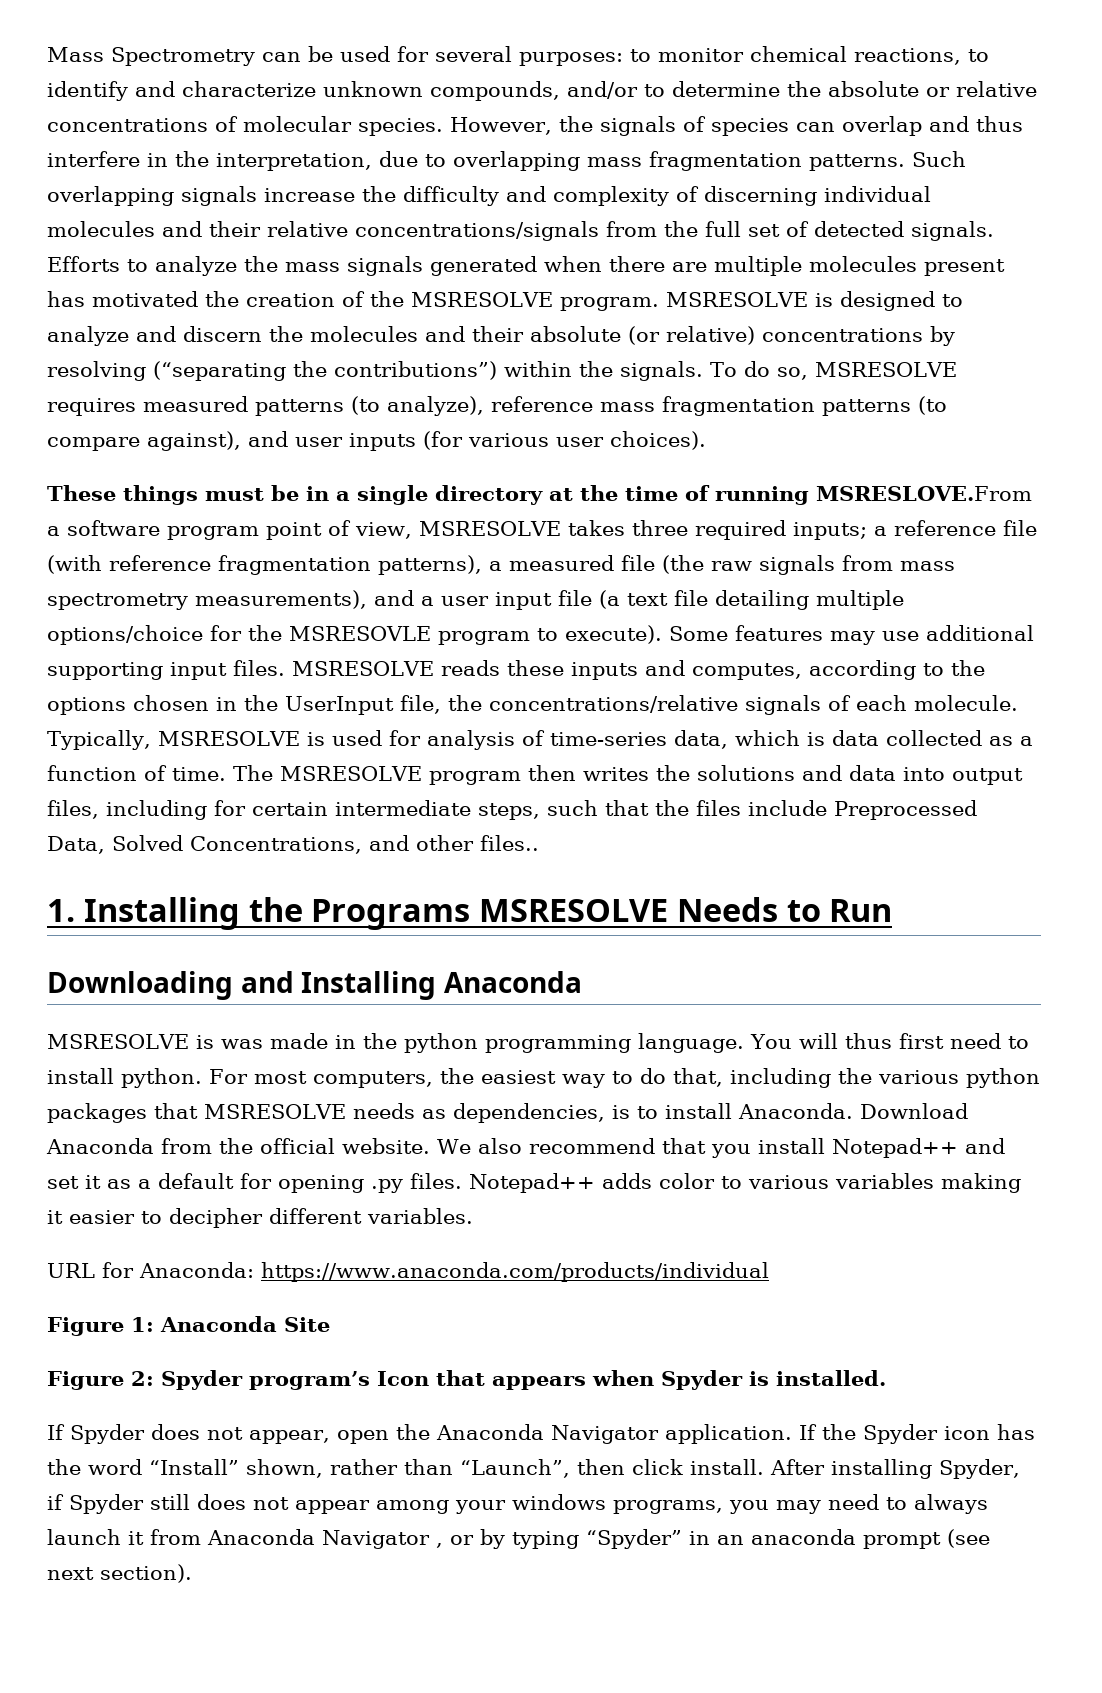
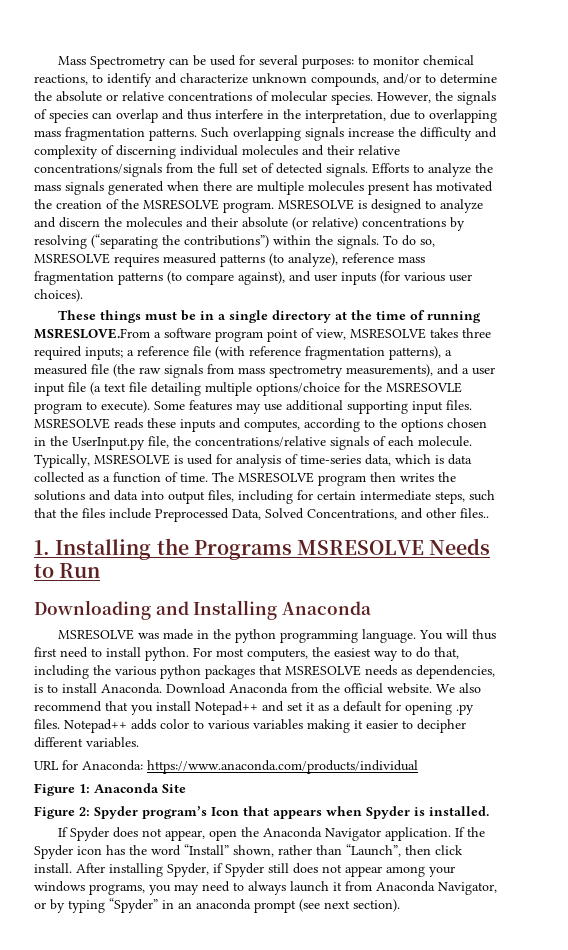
[285,696,394,715] UserInput -> [72,437,145,450] UserInput.py
[195,1035,214,1049] is -> (134, 634) none
[322,1530,443,1549] Navigator , -> [438,882,497,895] Navigator,

